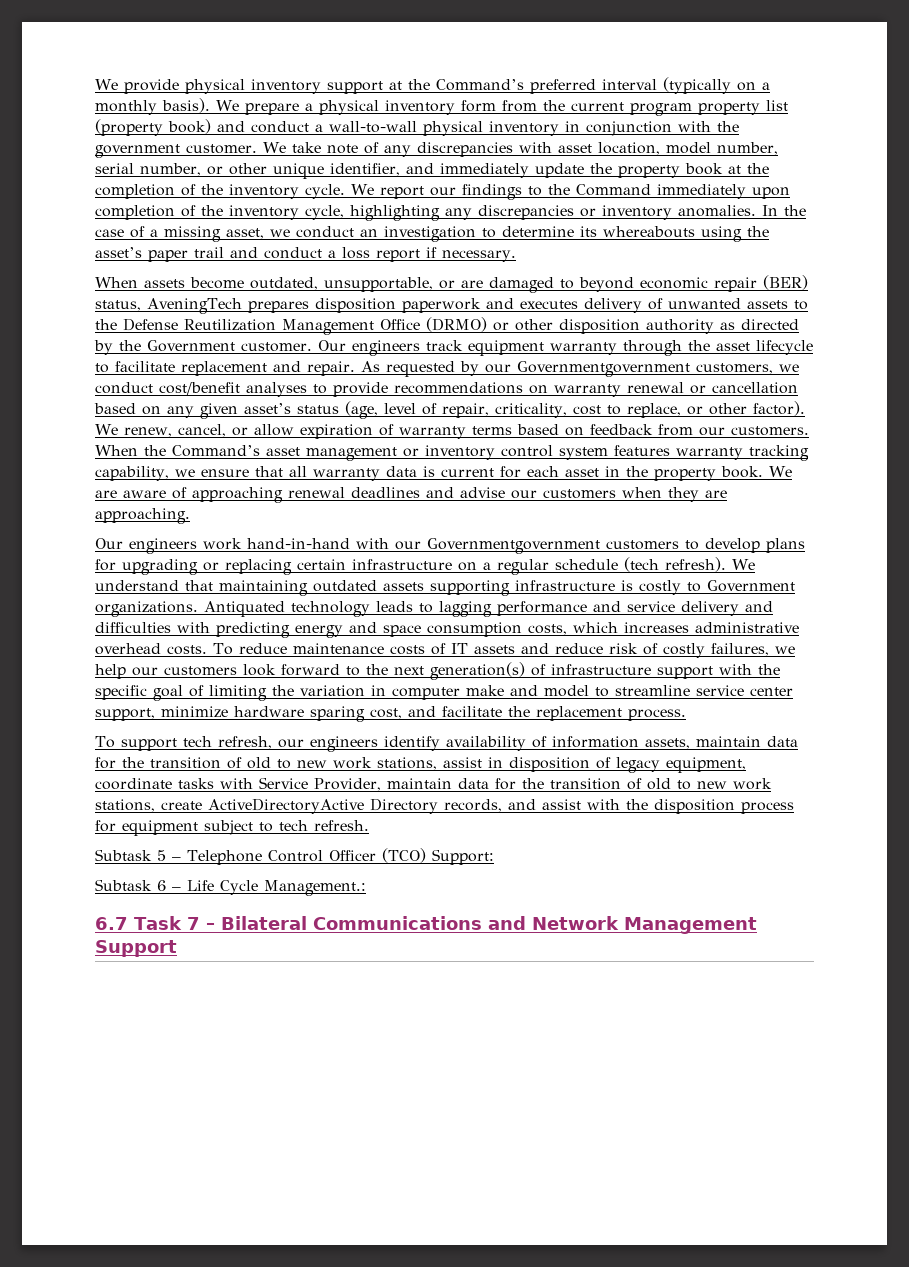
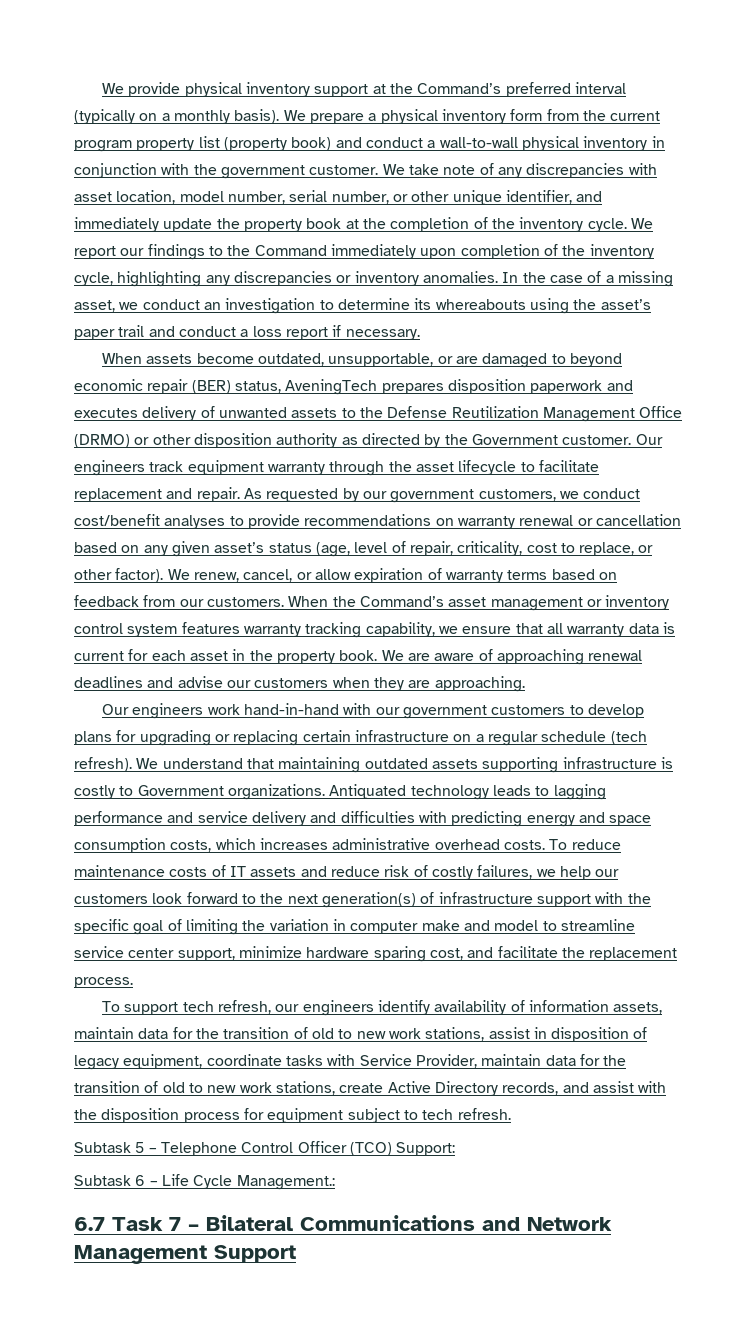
[516,361,690,377] Governmentgovernment -> [390,489,475,503] government
[427,538,600,554] Governmentgovernment -> [402,705,487,719] government
[208,798,364,814] ActiveDirectoryActive -> [387,1081,431,1093] Active

